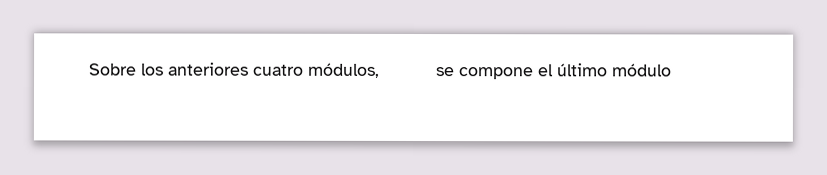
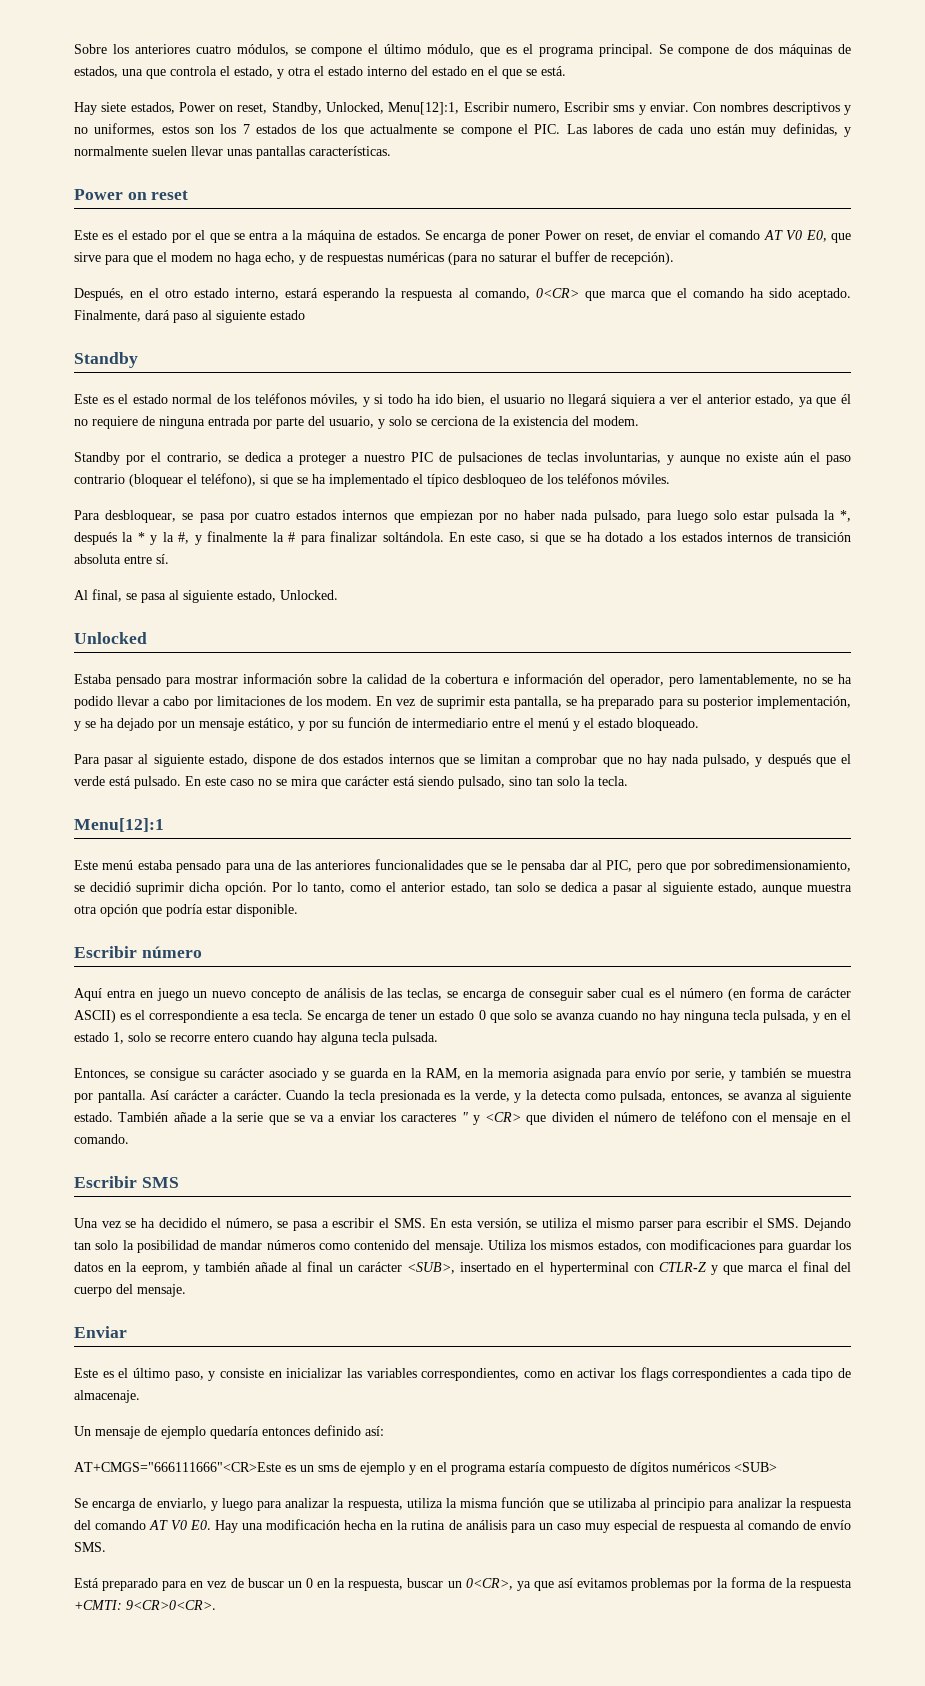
[612,63,672,77] módulo -> [427,44,851,57] [74,66,566,79] [74,102,852,115] [74,123,852,137] [74,146,391,159] [74,189,189,200] [74,230,852,243] [74,251,674,265] [74,288,851,301] [74,310,305,323] [74,352,138,368] [74,393,851,407] [74,416,639,429] [74,452,851,465] [74,473,670,487] [74,510,851,523] [74,531,851,545] [74,554,169,564] [74,589,338,603] [74,632,147,644] [74,673,852,687] [74,696,851,709] [74,717,699,731] [74,754,851,767] [74,776,628,789] [74,818,164,832] [74,859,851,873] [74,882,852,895] [74,904,298,917] [74,946,202,958] [74,987,852,1001] [74,1010,852,1023] [74,1032,438,1045] [74,1068,852,1081] [74,1090,852,1103] [74,1111,851,1125] [74,1134,129,1144] [74,1176,179,1188] [74,1218,851,1231] [74,1239,852,1253] [74,1261,851,1275] [74,1284,186,1297] [74,1326,127,1338] [74,1367,851,1381] [74,1390,140,1403] [74,1425,384,1439] [74,1462,777,1475] [74,1497,852,1511] [74,1519,851,1533] [74,1542,106,1552] [74,1577,853,1591] [74,1600,216,1610] módulo, que es el programa principal. Se compone de dos máquinas de estados, una que controla el estado, y otra el estado interno del estado en el que se está. // Hay siete estados, Power on reset, Standby, Unlocked, Menu[12]:1, Escribir numero, Escribir sms y enviar. Con nombres descriptivos y no uniformes, estos son los 7 estados de los que actualmente se compone el PIC. Las labores de cada uno están muy definidas, y normalmente suelen llevar unas pantallas características. // Power on reset // Este es el estado por el que se entra a la máquina de estados. Se encarga de poner Power on reset, de enviar el comando AT V0 E0, que sirve para que el modem no haga echo, y de respuestas numéricas (para no saturar el buffer de recepción). // Después, en el otro estado interno, estará esperando la respuesta al comando, 0<CR> que marca que el comando ha sido aceptado. Finalmente, dará paso al siguiente estado // Standby // Este es el estado normal de los teléfonos móviles, y si todo ha ido bien, el usuario no llegará siquiera a ver el anterior estado, ya que él no requiere de ninguna entrada por parte del usuario, y solo se cerciona de la existencia del modem. // Standby por el contrario, se dedica a proteger a nuestro PIC de pulsaciones de teclas involuntarias, y aunque no existe aún el paso contrario (bloquear el teléfono), si que se ha implementado el típico desbloqueo de los teléfonos móviles. // Para desbloquear, se pasa por cuatro estados internos que empiezan por no haber nada pulsado, para luego solo estar pulsada la *, después la * y la #, y finalmente la # para finalizar soltándola. En este caso, si que se ha dotado a los estados internos de transición absoluta entre sí. // Al final, se pasa al siguiente estado, Unlocked. // Unlocked // Estaba pensado para mostrar información sobre la calidad de la cobertura e información del operador, pero lamentablemente, no se ha podido llevar a cabo por limitaciones de los modem. En vez de suprimir esta pantalla, se ha preparado para su posterior implementación, y se ha dejado por un mensaje estático, y por su función de intermediario entre el menú y el estado bloqueado. // Para pasar al siguiente estado, dispone de dos estados internos que se limitan a comprobar que no hay nada pulsado, y después que el verde está pulsado. En este caso no se mira que carácter está siendo pulsado, sino tan solo la tecla. // Menu[12]:1 // Este menú estaba pensado para una de las anteriores funcionalidades que se le pensaba dar al PIC, pero que por sobredimensionamiento, se decidió suprimir dicha opción. Por lo tanto, como el anterior estado, tan solo se dedica a pasar al siguiente estado, aunque muestra otra opción que podría estar disponible. // Escribir número // Aquí entra en juego un nuevo concepto de análisis de las teclas, se encarga de conseguir saber cual es el número (en forma de carácter ASCII) es el correspondiente a esa tecla. Se encarga de tener un estado 0 que solo se avanza cuando no hay ninguna tecla pulsada, y en el estado 1, solo se recorre entero cuando hay alguna tecla pulsada. // Entonces, se consigue su carácter asociado y se guarda en la RAM, en la memoria asignada para envío por serie, y también se muestra por pantalla. Así carácter a carácter. Cuando la tecla presionada es la verde, y la detecta como pulsada, entonces, se avanza al siguiente estado. También añade a la serie que se va a enviar los caracteres " y <CR> que dividen el número de teléfono con el mensaje en el comando. // Escribir SMS // Una vez se ha decidido el número, se pasa a escribir el SMS. En esta versión, se utiliza el mismo parser para escribir el SMS. Dejando tan solo la posibilidad de mandar números como contenido del mensaje. Utiliza los mismos estados, con modificaciones para guardar los datos en la eeprom, y también añade al final un carácter <SUB>, insertado en el hyperterminal con CTLR-Z y que marca el final del cuerpo del mensaje. // Enviar // Este es el último paso, y consiste en inicializar las variables correspondientes, como en activar los flags correspondientes a cada tipo de almacenaje. // Un mensaje de ejemplo quedaría entonces definido así: // AT+CMGS="666111666"<CR>Este es un sms de ejemplo y en el programa estaría compuesto de dígitos numéricos <SUB> // Se encarga de enviarlo, y luego para analizar la respuesta, utiliza la misma función que se utilizaba al principio para analizar la respuesta del comando AT V0 E0. Hay una modificación hecha en la rutina de análisis para un caso muy especial de respuesta al comando de envío SMS. // Está preparado para en vez de buscar un 0 en la respuesta, buscar un 0<CR>, ya que así evitamos problemas por la forma de la respuesta +CMTI: 9<CR>0<CR>.

